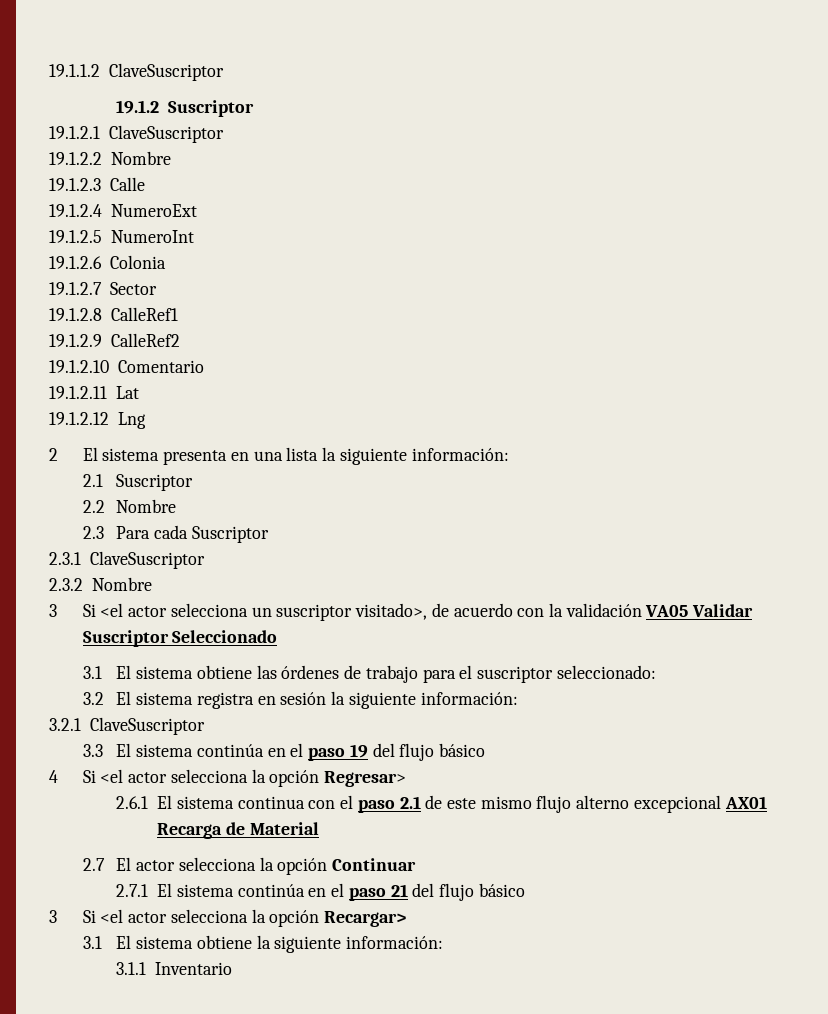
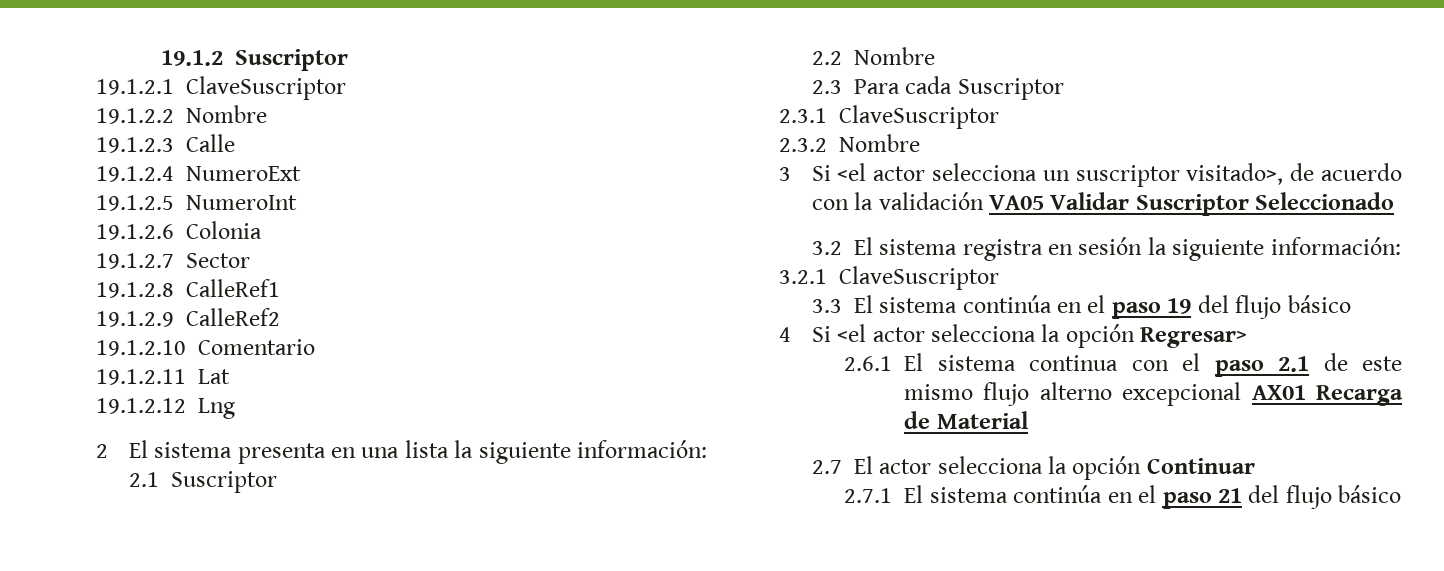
[49,63,224,81] 19.1.1.2 ClaveSuscriptor // -> (161, 58) none
[82,665,656,683] [82,691,194,705] 3.1 El sistema obtiene las órdenes de trabajo para el suscriptor seleccionado: // 3.2 El sistema -> [811,237,958,255] 3.2 El sistema
[49,909,408,927] [82,935,444,953] [116,962,233,975] // 3 Si <el actor selecciona la opción Recargar> // 3.1 El sistema obtiene la siguiente información: // 3.1.1 Inventario -> (1402, 494) none

